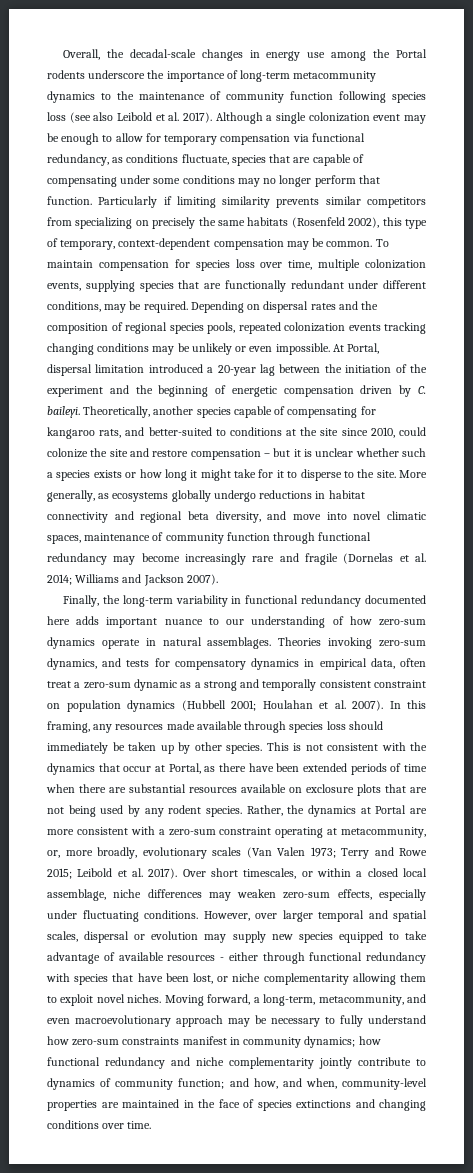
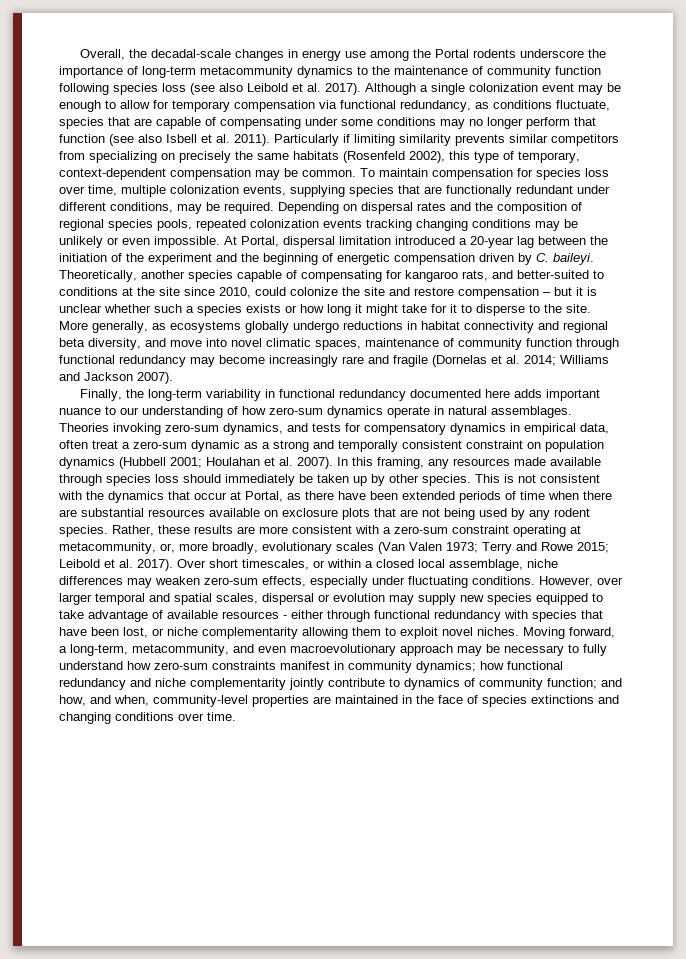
[47,196,92,205] function. -> [59,134,270,146] function (see also Isbell et al. 2011).
[287,805,407,817] the dynamics at Portal -> [158,525,233,534] these results

